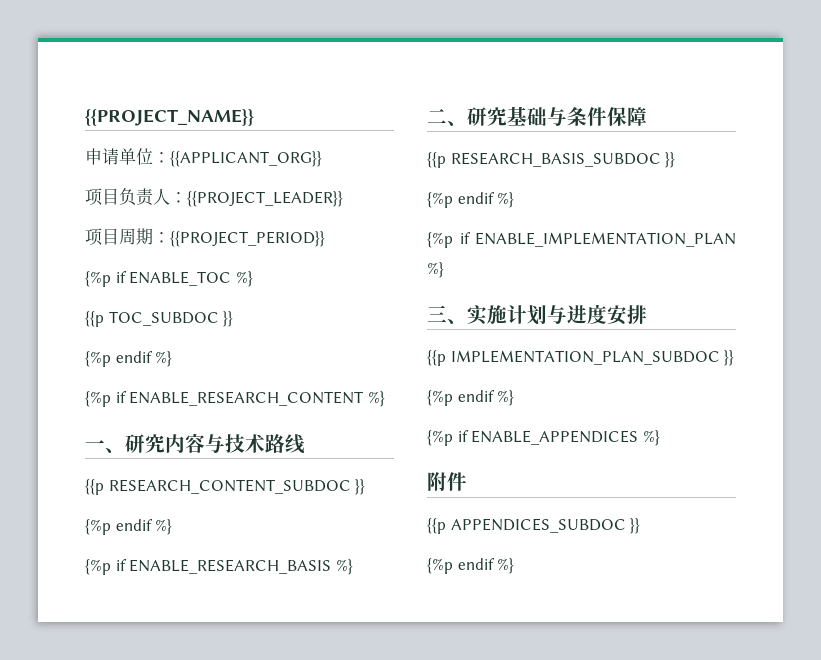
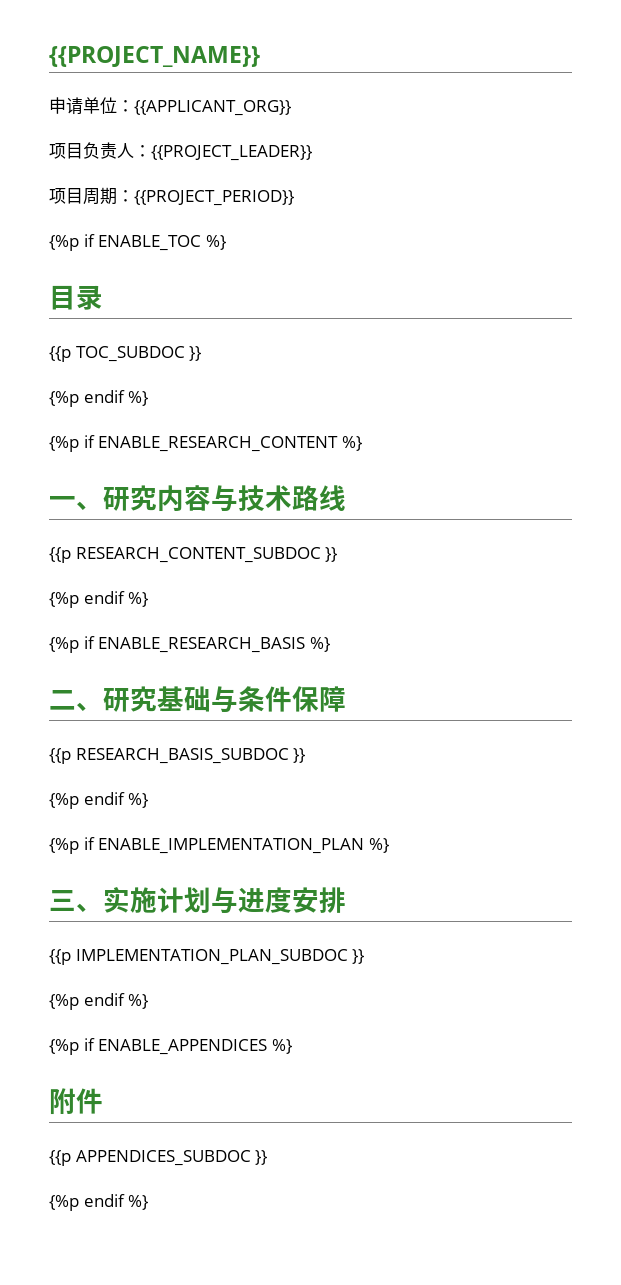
(253, 279) none -> [49,285,103,310] // 目录

